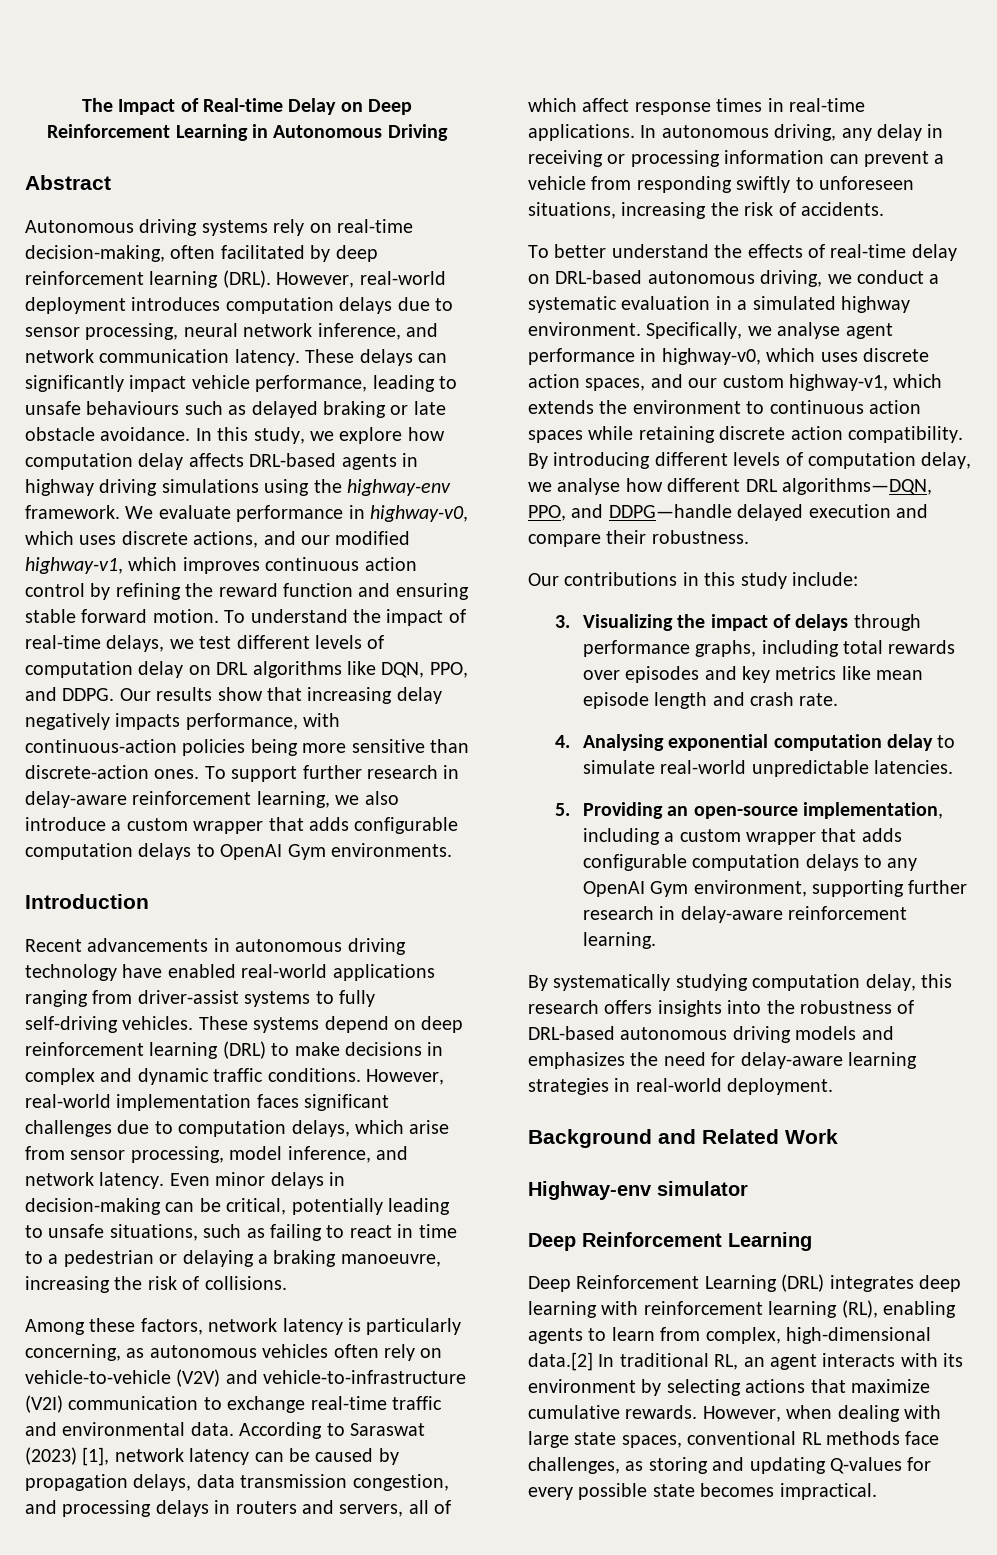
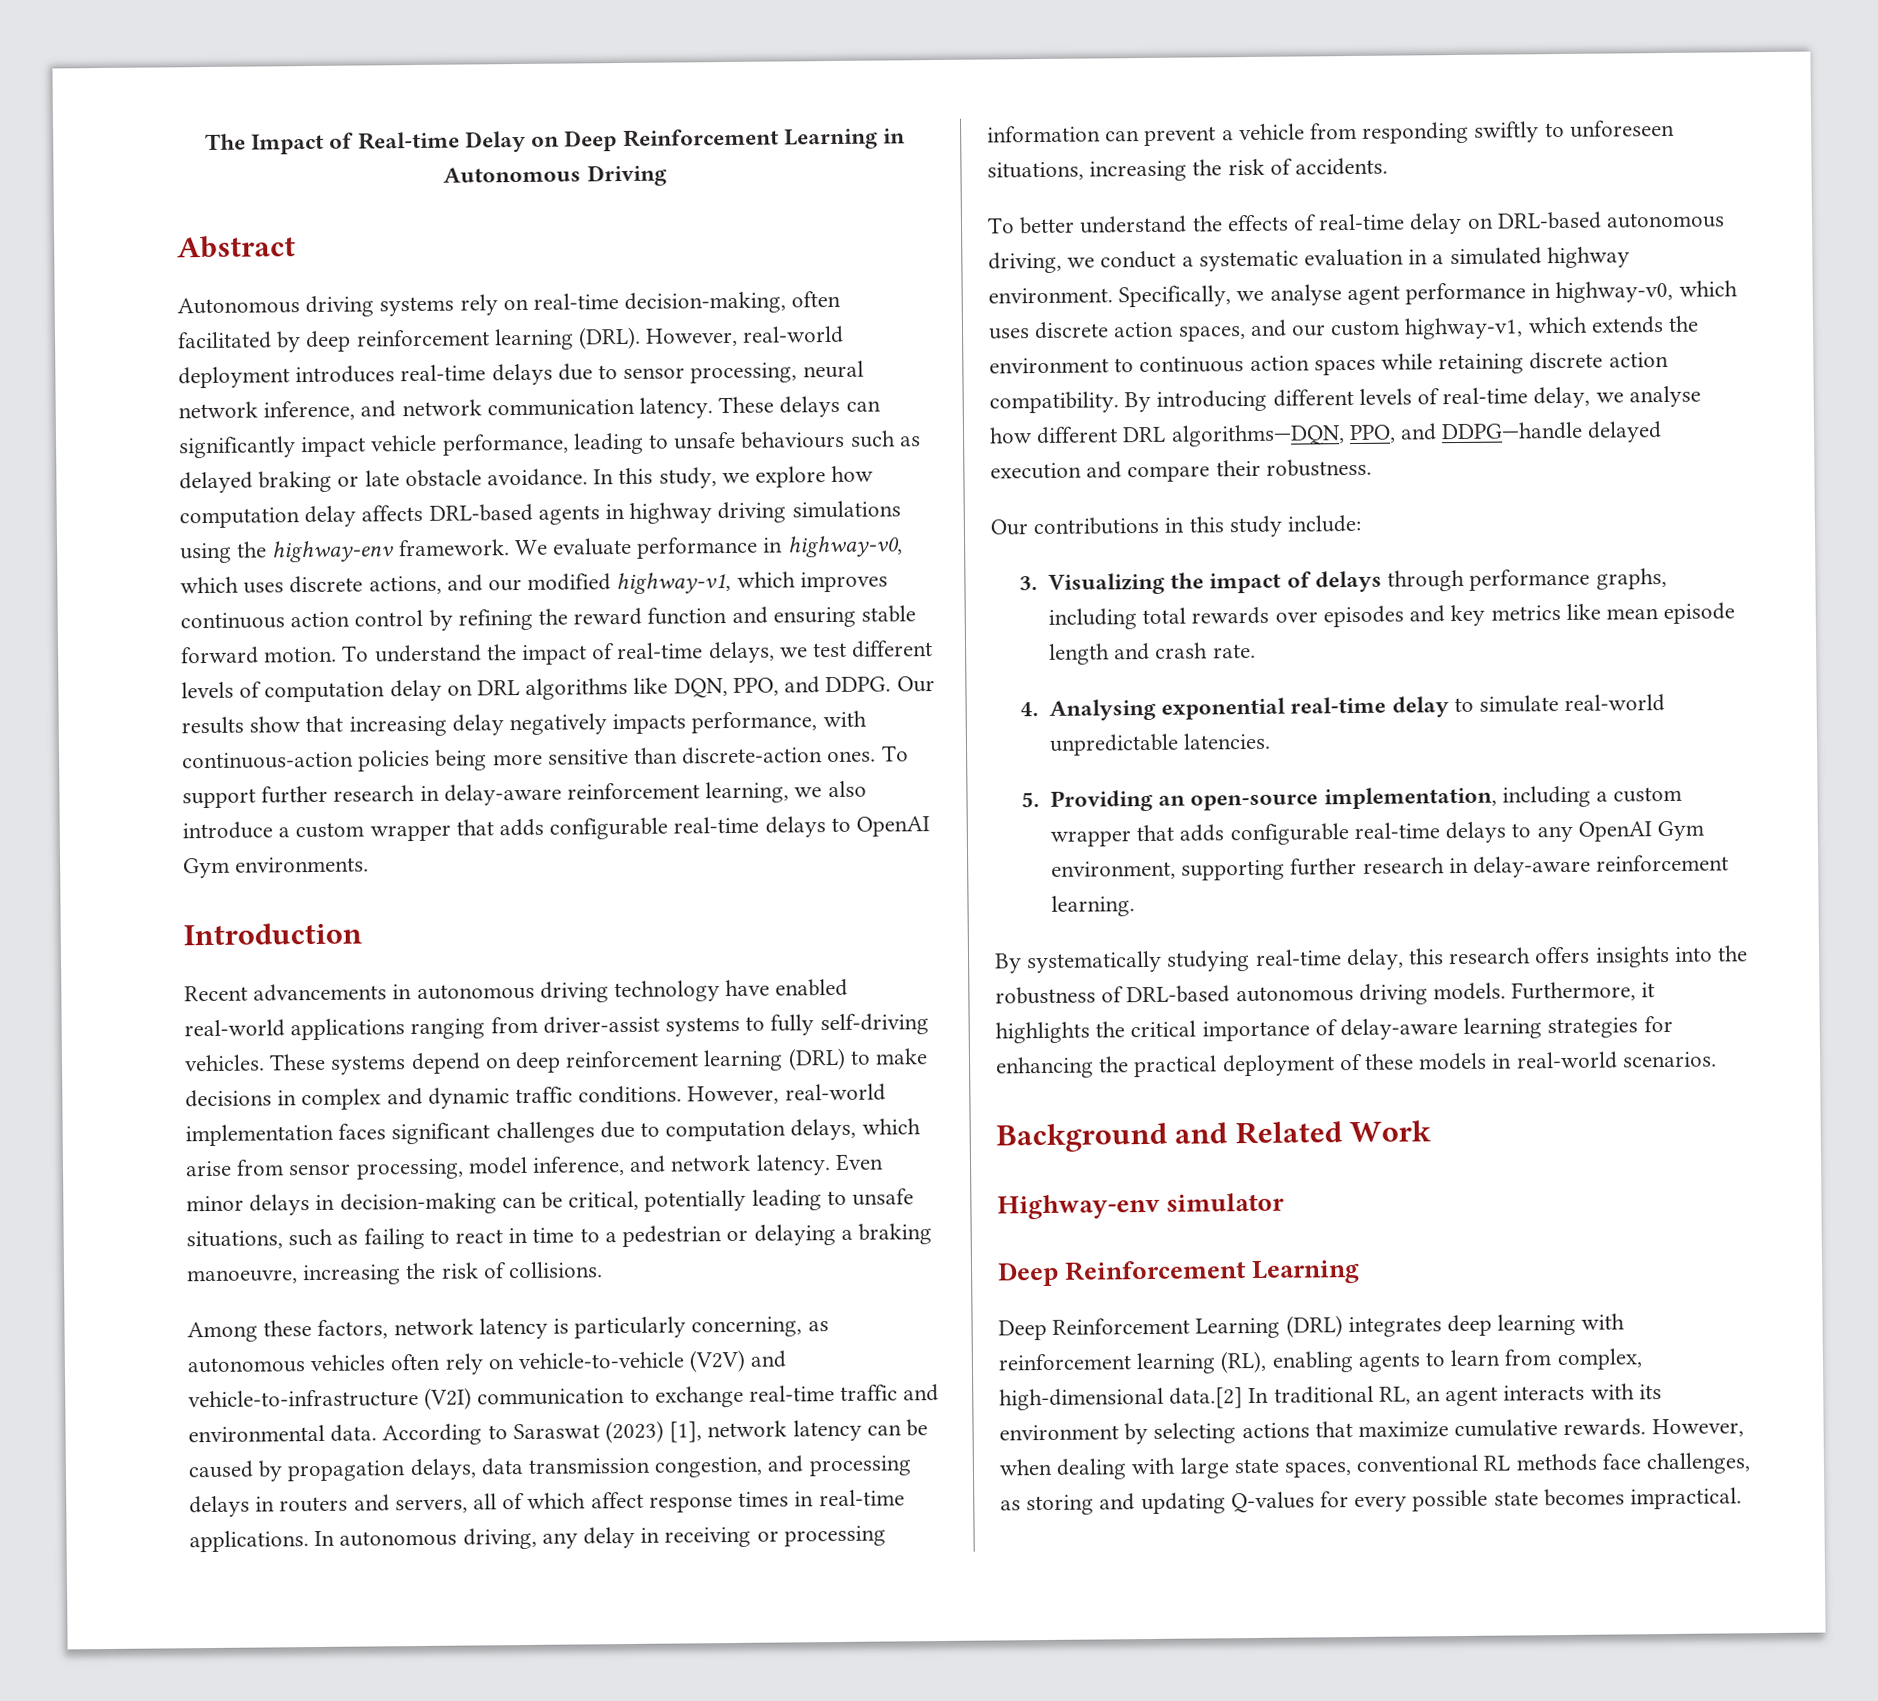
[225,297,334,314] computation -> [400,364,487,382] real-time
[25,843,133,860] computation -> [673,816,760,834] real-time
[808,452,916,469] computation -> [1442,387,1529,405] real-time
[773,734,882,751] computation -> [1290,696,1387,714] real-time
[692,854,801,871] computation -> [1353,822,1440,840] real-time
[752,974,861,991] computation -> [1254,949,1342,966] real-time
[795,1026,894,1040] [528,1052,917,1069] [528,1078,609,1095] models and emphasizes the need for delay-aware learning strategies -> [1433,981,1656,1002] [995,1015,1673,1044] [995,1052,1488,1079] models. Furthermore, it highlights the critical importance of delay-aware learning strategies for enhancing the practical deployment of these models
[727,1078,834,1095] deployment. -> [1621,1051,1717,1068] scenarios.

